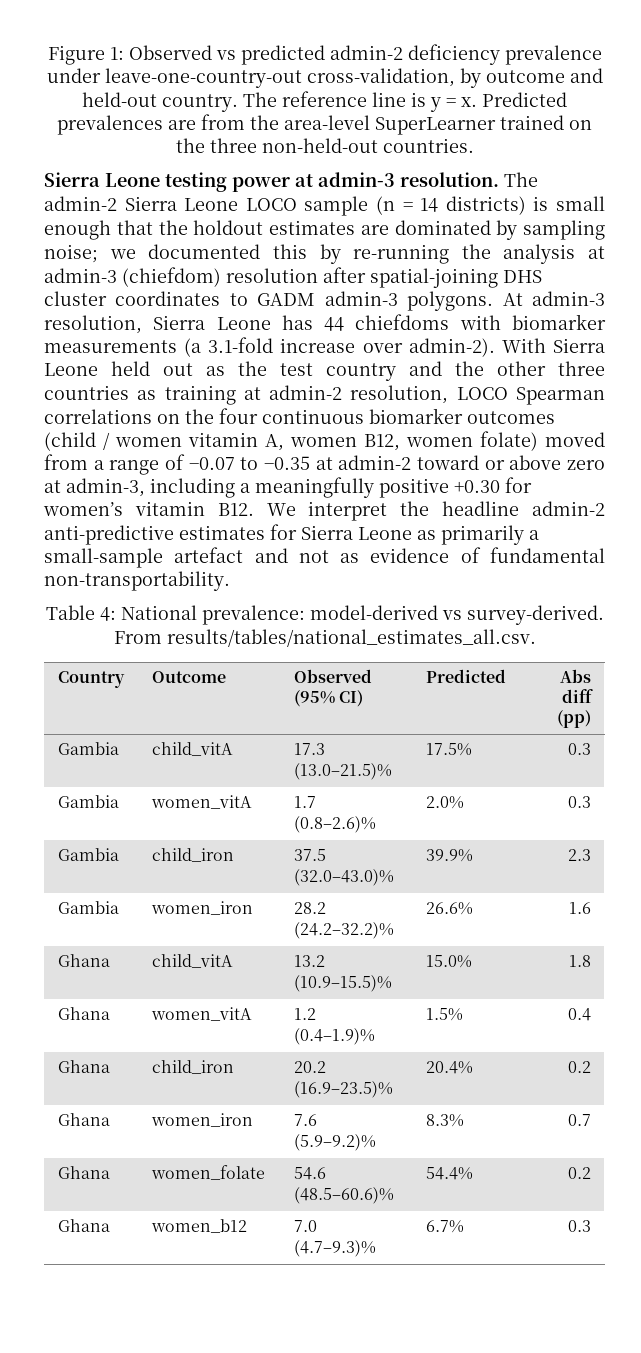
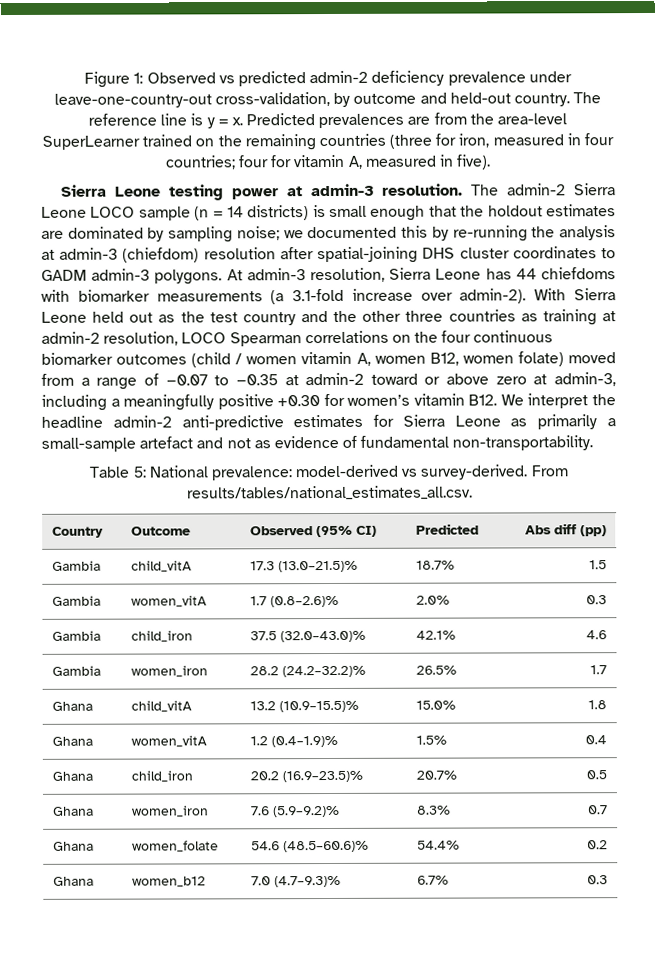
[209,138,474,153] three non-held-out countries. -> [244,133,615,151] [164,154,492,170] remaining countries (three for iron, measured in four countries; four for vitamin A, measured in five).
[99,607,116,621] 4: -> [132,466,146,478] 5:
[425,743,472,756] [568,743,592,755] 17.5% | 0.3 -> [416,560,456,570] [588,560,607,570] 18.7% | 1.5
[425,849,473,862] [568,849,592,861] 39.9% | 2.3 -> [416,630,457,640] [585,630,607,640] 42.1% | 4.6
[425,902,473,915] [569,902,592,914] 26.6% | 1.6 -> [416,665,458,675] [589,665,607,675] 26.5% | 1.7
[425,1061,473,1074] [568,1061,592,1073] 20.4% | 0.2 -> [416,770,458,780] [585,770,607,780] 20.7% | 0.5

